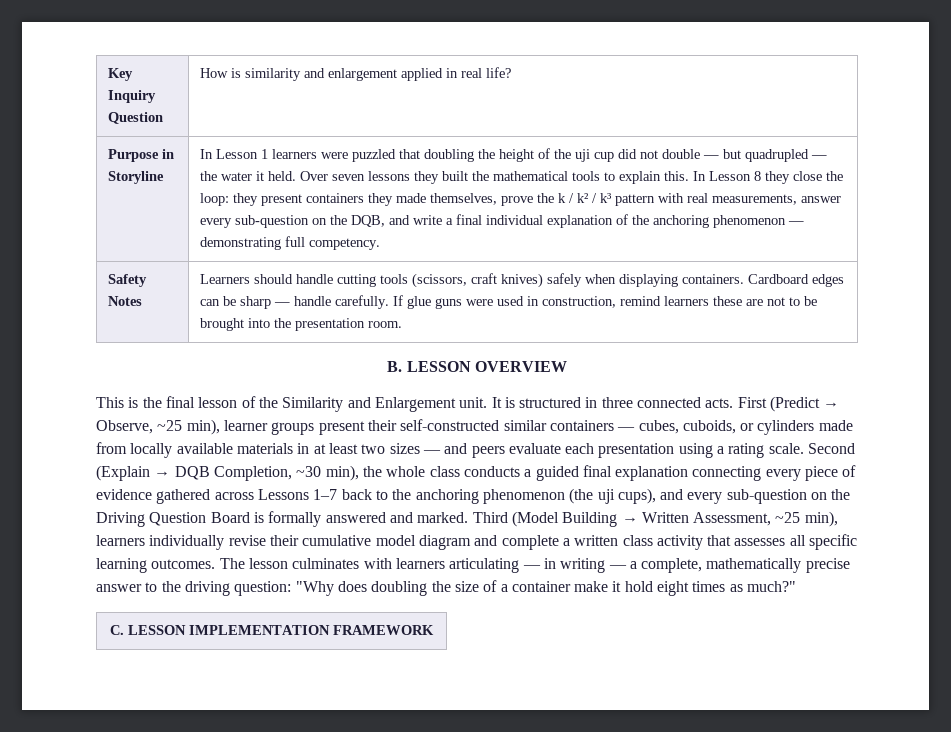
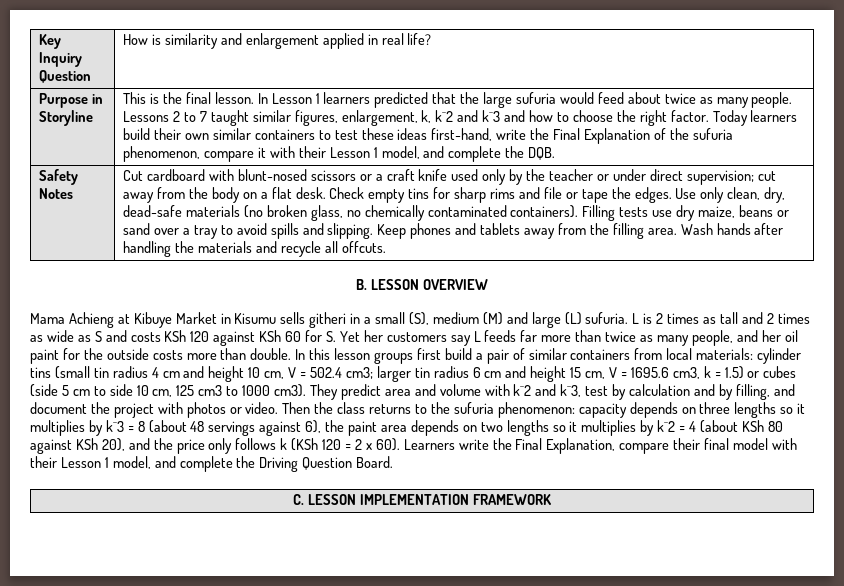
[199,148,827,162] [199,171,843,184] [199,193,841,206] [199,214,804,228] [199,236,380,250] [107,274,147,287] [107,296,142,306] [199,273,844,288] [199,295,817,309] [199,318,402,331] [387,361,567,372] [96,396,840,412] [96,419,853,435] [96,442,856,458] [96,465,857,481] [96,488,851,504] [96,511,838,527] [96,534,858,550] [96,558,850,573] [96,580,797,596] In Lesson 1 learners were puzzled that doubling the height of the uji cup did not double — but quadrupled — the water it held. Over seven lessons they built the mathematical tools to explain this. In Lesson 8 they close the loop: they present containers they made themselves, prove the k / k² / k³ pattern with real measurements, answer every sub-question on the DQB, and write a final individual explanation of the anchoring phenomenon — demonstrating full competency. // Safety Notes | Learners should handle cutting tools (scissors, craft knives) safely when displaying containers. Cardboard edges can be sharp — handle carefully. If glue guns were used in construction, remind learners these are not to be brought into the presentation room. // B. LESSON OVERVIEW // This is the final lesson of the Similarity and Enlargement unit. It is structured in three connected acts. First (Predict → Observe, ~25 min), learner groups present their self-constructed similar containers — cubes, cuboids, or cylinders made from locally available materials in at least two sizes — and peers evaluate each presentation using a rating scale. Second (Explain → DQB Completion, ~30 min), the whole class conducts a guided final explanation connecting every piece of evidence gathered across Lessons 1–7 back to the anchoring phenomenon (the uji cups), and every sub-question on the Driving Question Board is formally answered and marked. Third (Model Building → Written Assessment, ~25 min), learners individually revise their cumulative model diagram and complete a written class activity that assesses all specific learning outcomes. The lesson culminates with learners articulating — in writing — a complete, mathematically precise answer to the driving question: "Why does doubling the size of a container make it hold eight times as much?" -> [123,92,793,108] [123,110,798,126] [123,128,733,144] [123,146,556,162] [39,169,79,185] [39,188,74,199] [123,169,776,185] [123,187,786,203] [123,205,789,221] [123,223,784,239] [123,241,386,257] [356,279,488,290] [30,312,810,328] [30,330,798,346] [30,348,802,364] [30,366,797,382] [30,384,795,400] [30,402,806,418] [30,420,783,436] [30,438,797,454] [30,456,394,472] This is the final lesson. In Lesson 1 learners predicted that the large sufuria would feed about twice as many people. Lessons 2 to 7 taught similar figures, enlargement, k, k^2 and k^3 and how to choose the right factor. Today learners build their own similar containers to test these ideas first-hand, write the Final Explanation of the sufuria phenomenon, compare it with their Lesson 1 model, and complete the DQB. // Safety Notes | Cut cardboard with blunt-nosed scissors or a craft knife used only by the teacher or under direct supervision; cut away from the body on a flat desk. Check empty tins for sharp rims and file or tape the edges. Use only clean, dry, dead-safe materials (no broken glass, no chemically contaminated containers). Filling tests use dry maize, beans or sand over a tray to avoid spills and slipping. Keep phones and tablets away from the filling area. Wash hands after handling the materials and recycle all offcuts. // B. LESSON OVERVIEW // Mama Achieng at Kibuye Market in Kisumu sells githeri in a small (S), medium (M) and large (L) sufuria. L is 2 times as tall and 2 times as wide as S and costs KSh 120 against KSh 60 for S. Yet her customers say L feeds far more than twice as many people, and her oil paint for the outside costs more than double. In this lesson groups first build a pair of similar containers from local materials: cylinder tins (small tin radius 4 cm and height 10 cm, V = 502.4 cm3; larger tin radius 6 cm and height 15 cm, V = 1695.6 cm3, k = 1.5) or cubes (side 5 cm to side 10 cm, 125 cm3 to 1000 cm3). They predict area and volume with k^2 and k^3, test by calculation and by filling, and document the project with photos or video. Then the class returns to the sufuria phenomenon: capacity depends on three lengths so it multiplies by k^3 = 8 (about 48 servings against 6), the paint area depends on two lengths so it multiplies by k^2 = 4 (about KSh 80 against KSh 20), and the price only follows k (KSh 120 = 2 x 60). Learners write the Final Explanation, compare their final model with their Lesson 1 model, and complete the Driving Question Board.

